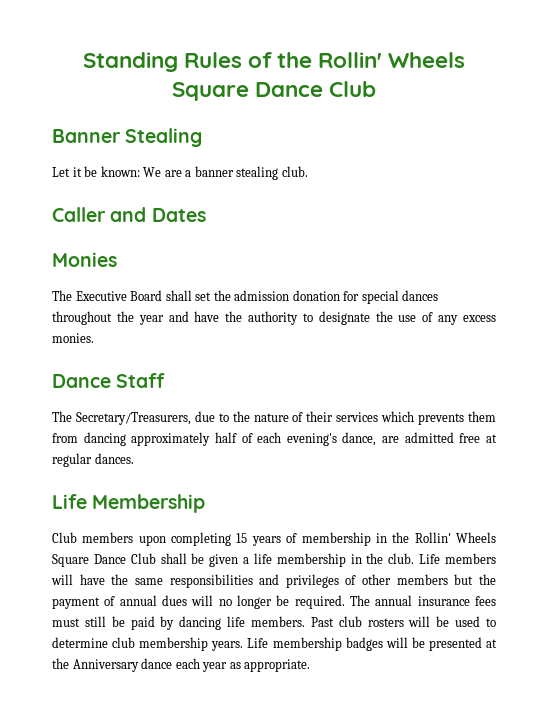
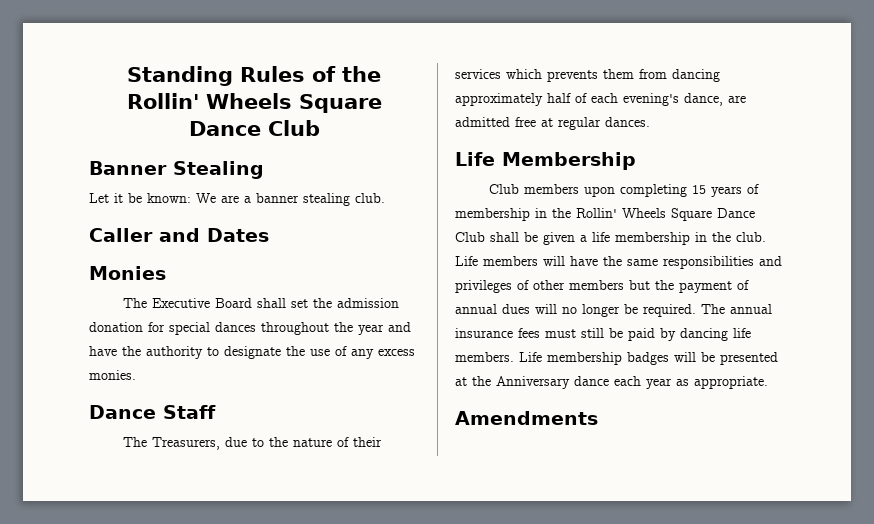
[75,412,191,425] Secretary/Treasurers, -> [151,437,220,450] Treasurers,
[310,616,496,627] [52,637,244,651] Past club rosters will be used to determine club membership years. -> (514, 357) none
(311, 665) none -> [455,411,598,425] // Amendments

